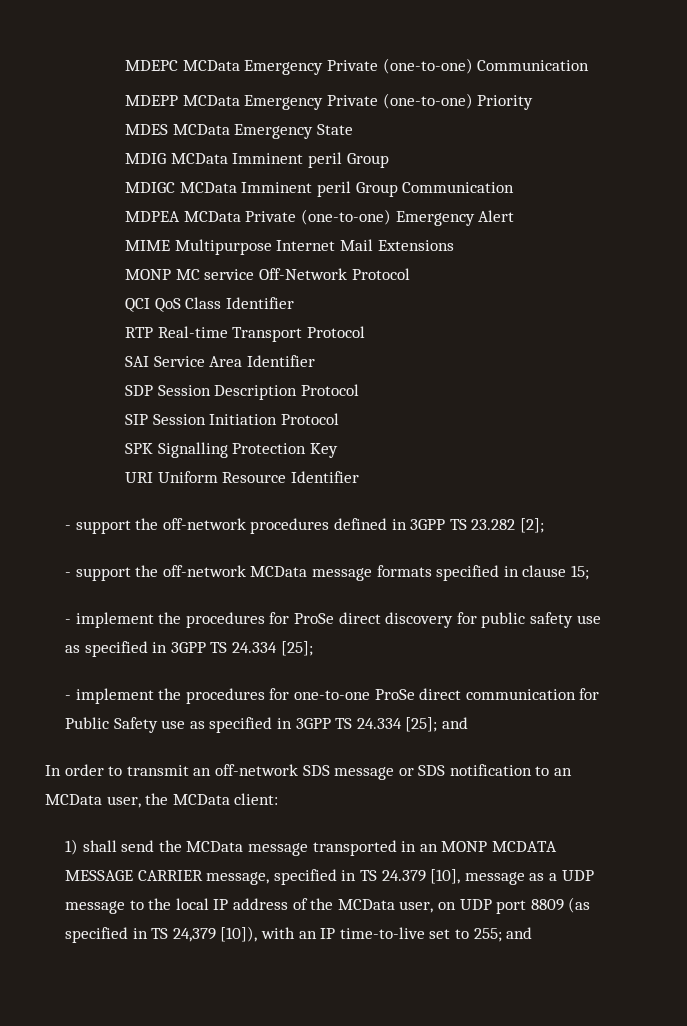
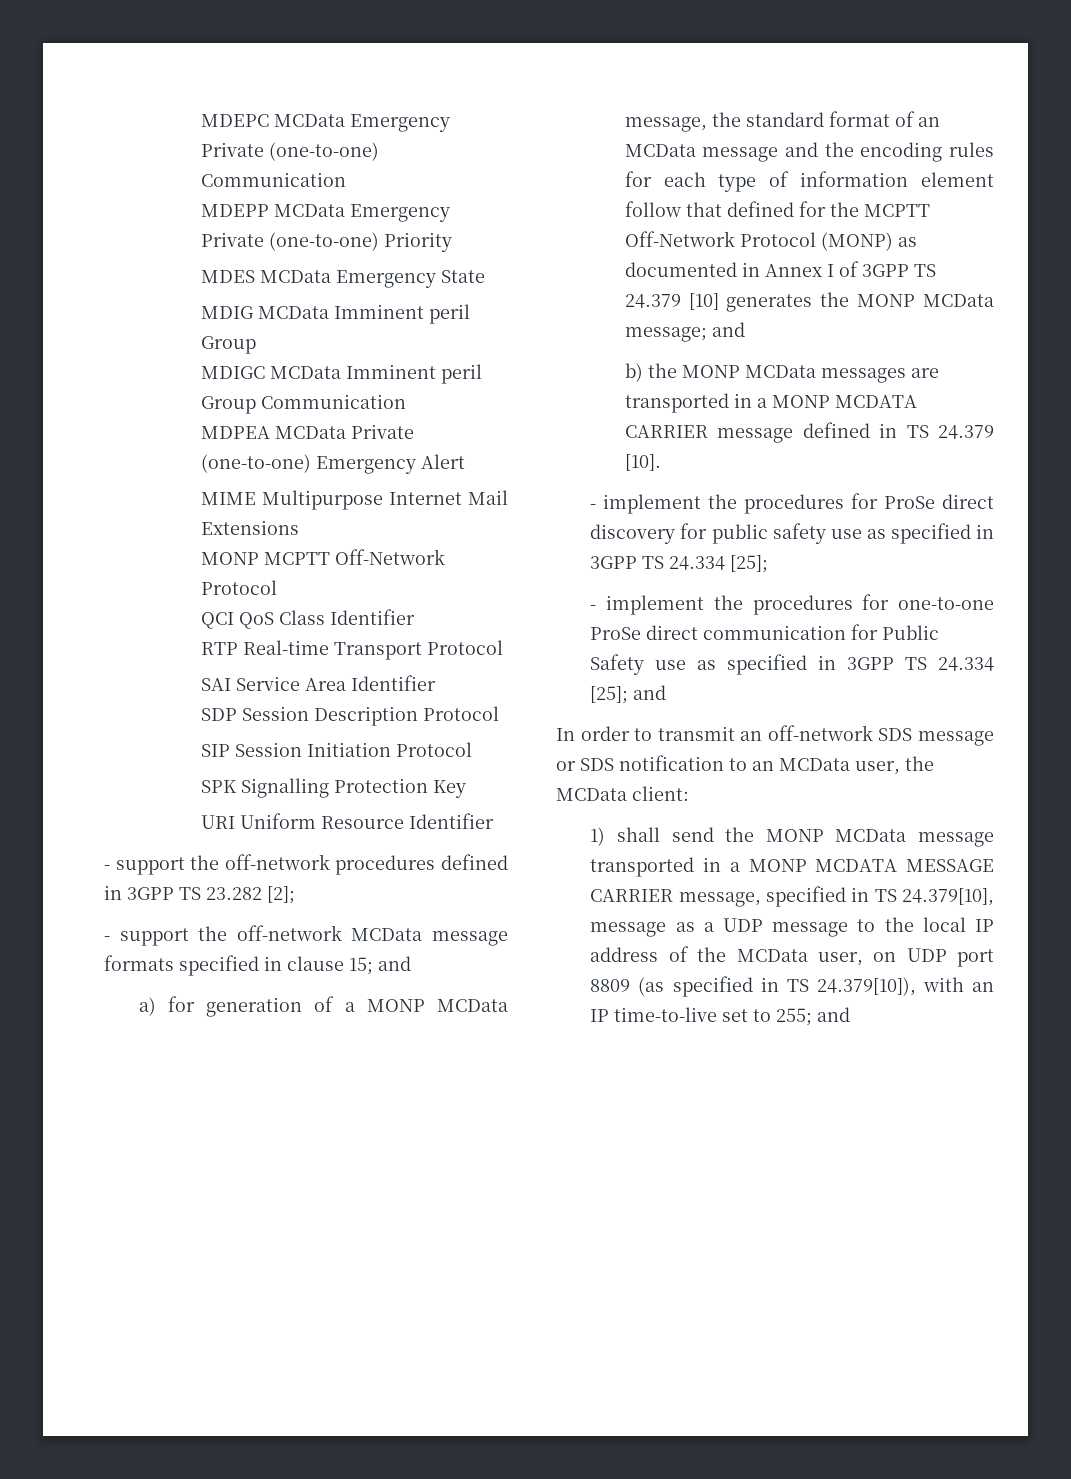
[175,269,255,280] MC service -> [264,552,331,565] MCPTT
(589, 572) none -> [378,956,412,971] [138,996,508,1017] [624,111,940,132] [624,142,994,162] [624,171,994,192] [624,201,930,217] [624,231,917,251] [624,261,936,277] [624,292,994,312] [624,322,745,342] [624,363,939,383] [624,393,917,413] [624,422,994,443] [624,454,661,471] and // a) for generation of a MONP MCData message, the standard format of an MCData message and the encoding rules for each type of information element follow that defined for the MCPTT Off-Network Protocol (MONP) as documented in Annex I of 3GPP TS 24.379 [10] generates the MONP MCData message; and // b) the MONP MCData messages are transported in a MONP MCDATA CARRIER message defined in TS 24.379 [10].
(182, 846) none -> [765,829,824,842] MONP
[419,844,438,852] an -> [729,862,740,872] a
[381,869,461,884] 24.379 [10], -> [902,888,994,906] 24.379[10],
[172,926,258,942] 24,379 [10]), -> [816,977,916,996] 24.379[10]),

